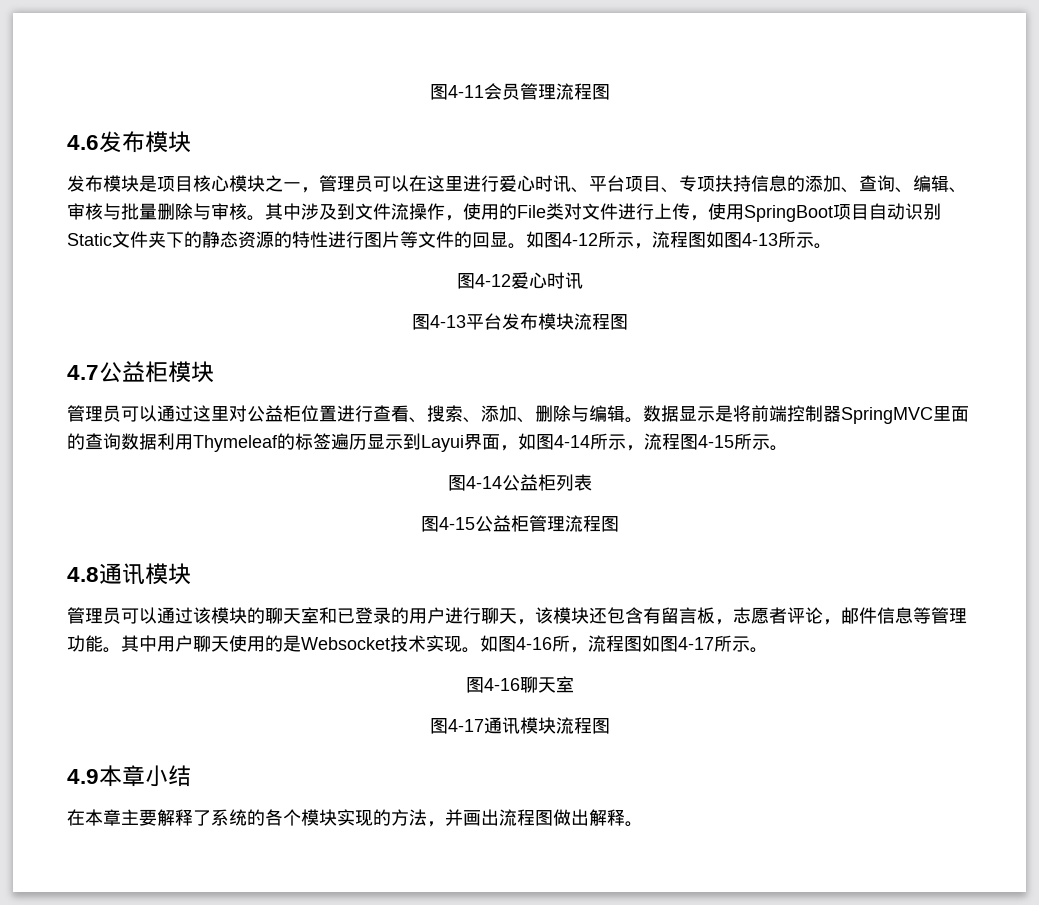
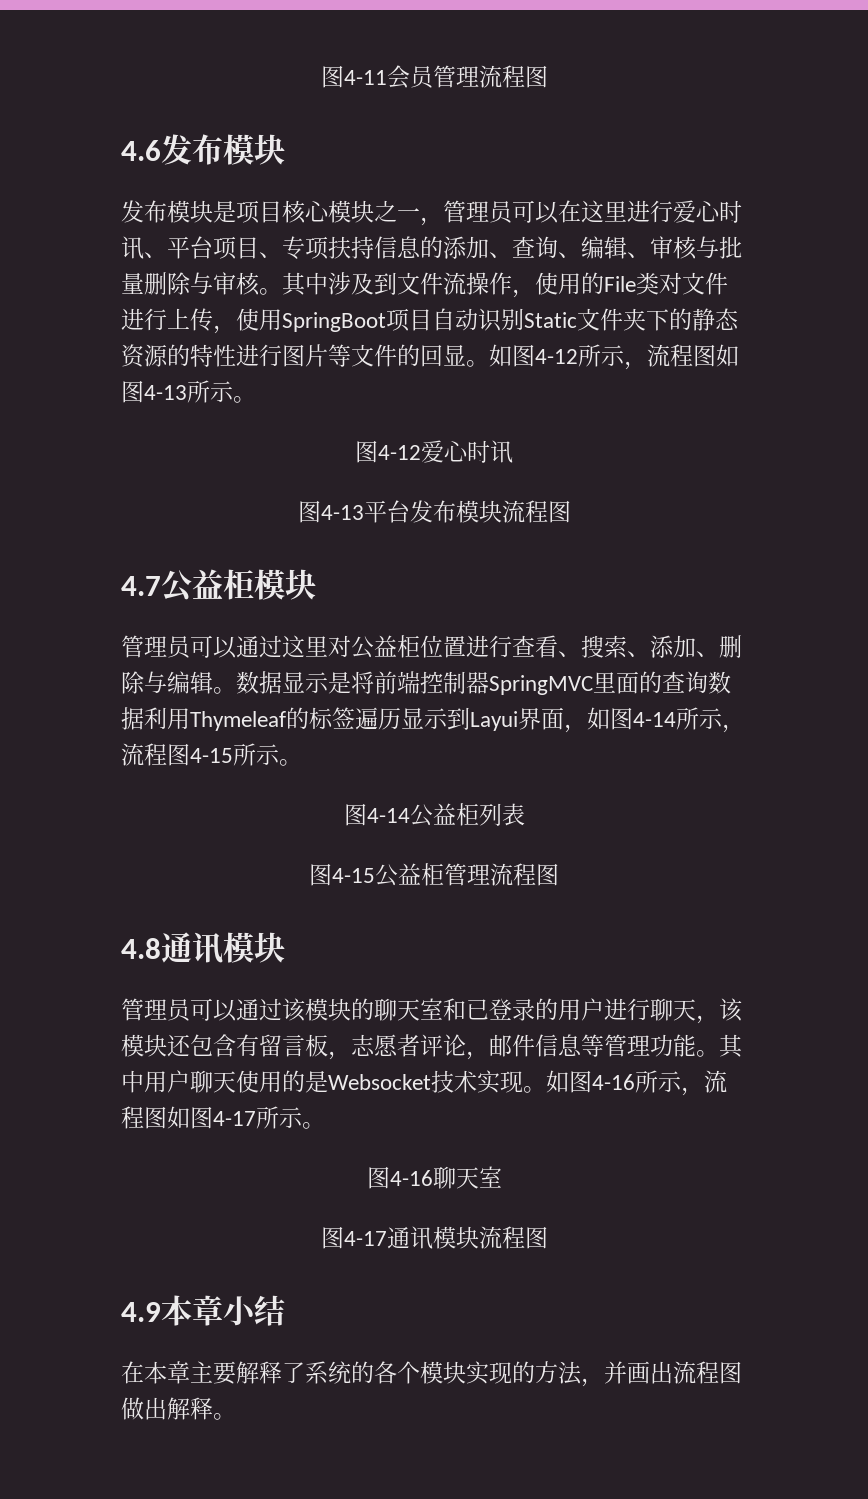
(570, 643) none -> [658,1071,682,1092] 示

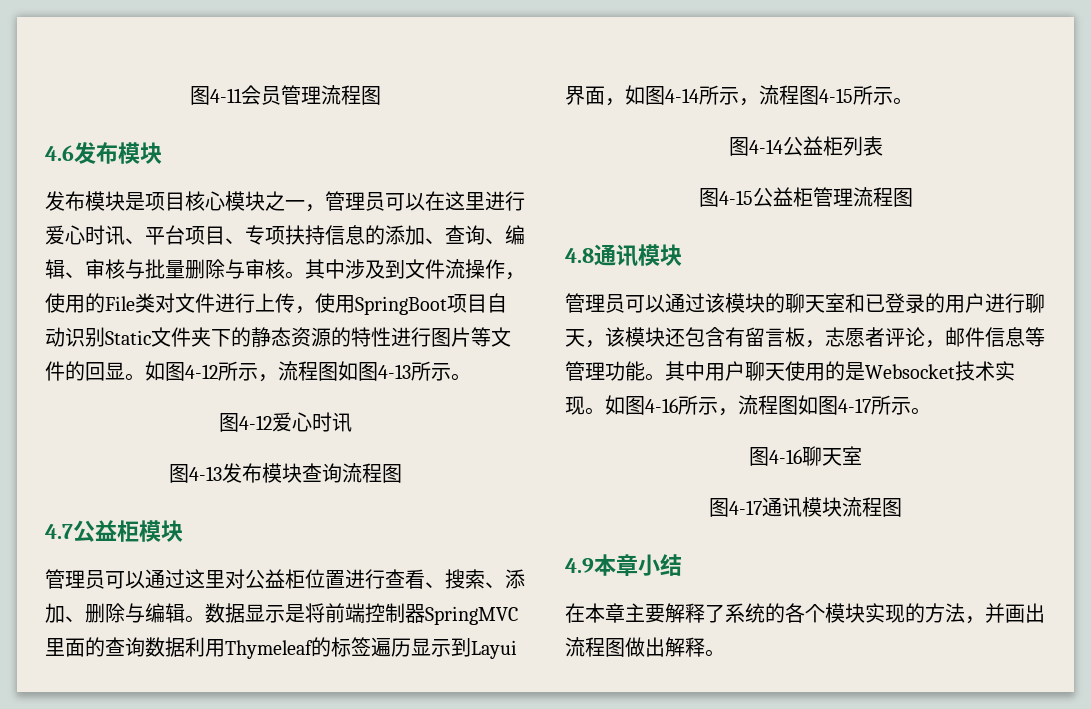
[363,500,502,523] 平台发布模块 -> [222,463,342,483] 发布模块查询

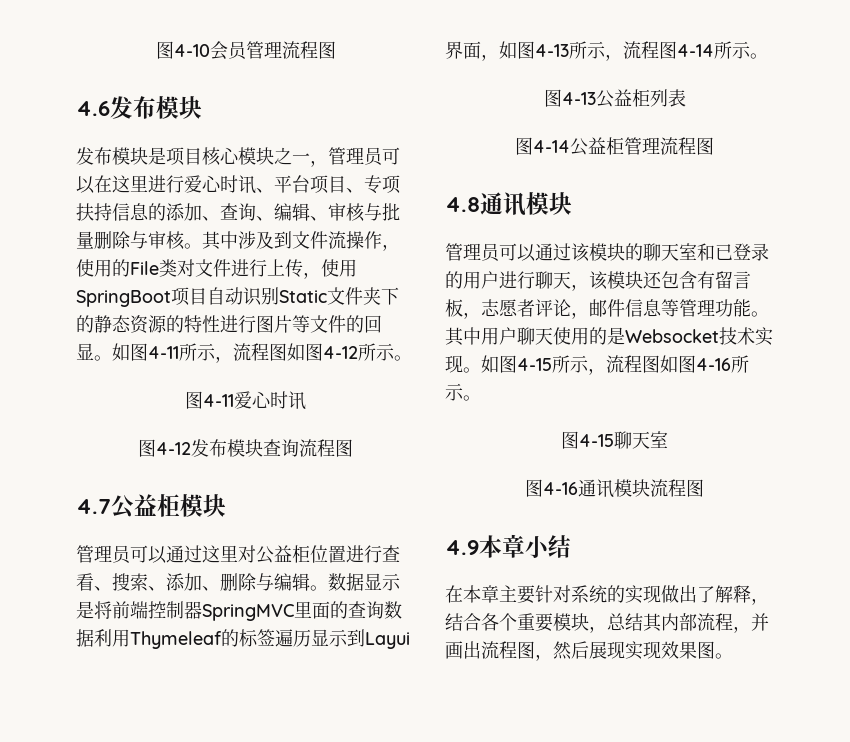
[190,86,242,105] 图4-11 -> [155,41,210,59] 图4-10
[185,361,471,382] [219,413,272,432] 4-12所示，流程图如图4-13所示。 // 图4-12 -> [148,343,412,363] [185,391,234,409] 4-11所示，流程图如图4-12所示。 // 图4-11
[189,466,222,481] 4-13 -> [156,442,191,455] 4-12
[665,85,913,106] [728,137,783,156] 4-14所示，流程图4-15所示。 // 图4-14 -> [535,41,768,61] [543,89,596,107] 4-13所示，流程图4-14所示。 // 图4-13
[718,190,753,205] 4-15 -> [533,140,570,153] 4-14
[645,395,931,416] [749,447,802,466] 4-16所示，流程图如图4-17所示。 // 图4-16 -> [517,355,749,375] [445,383,481,401] [561,431,614,449] 4-15所示，流程图如图4-16所示。 // 图4-15
[729,500,762,515] 4-17 -> [543,482,578,495] 4-16
[665,603,1045,624] [565,637,705,657] 解释了系统的各个模块实现的方法，并画出流程图做出解释 -> [535,585,769,605] [445,613,769,633] [445,641,715,661] 针对系统的实现做出了解释，结合各个重要模块，总结其内部流程，并画出流程图，然后展现实现效果图

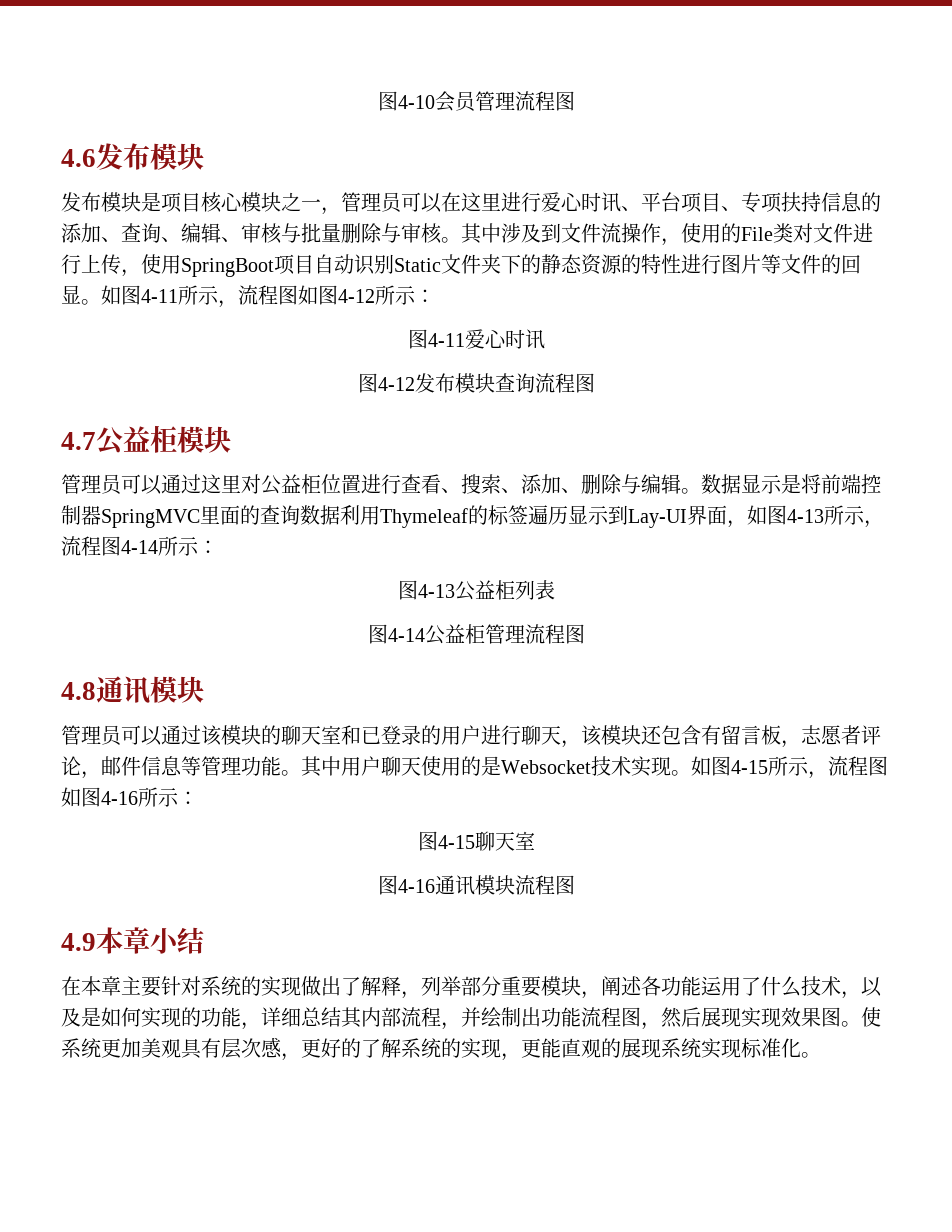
[394,355,412,361] 。 -> [415,289,435,303] ：
[365,632,410,649] Layui -> [628,509,687,528] Lay-UI
[750,53,768,59] 。 -> [198,540,218,554] ：
[463,395,481,401] 。 -> [178,791,198,805] ：
[445,613,517,631] 结合各个 -> [421,976,501,996] 列举部分
(607, 629) none -> [601,976,882,999] [61,1007,301,1030] 阐述各功能运用了什么技术，以及是如何实现的功能，详细
[445,641,481,659] 画出 -> [481,1007,581,1028] 绘制出功能
(733, 656) none -> [861,1007,881,1027] [61,1037,821,1061] 使系统更加美观具有层次感，更好的了解系统的实现，更能直观的展现系统实现标准化。

